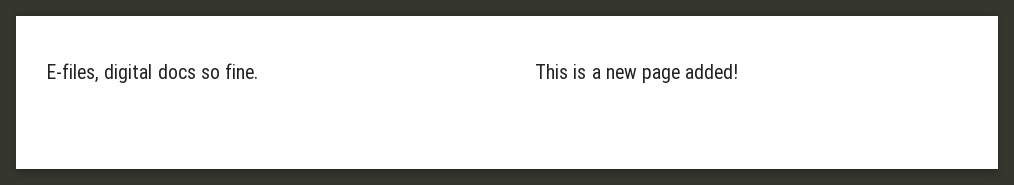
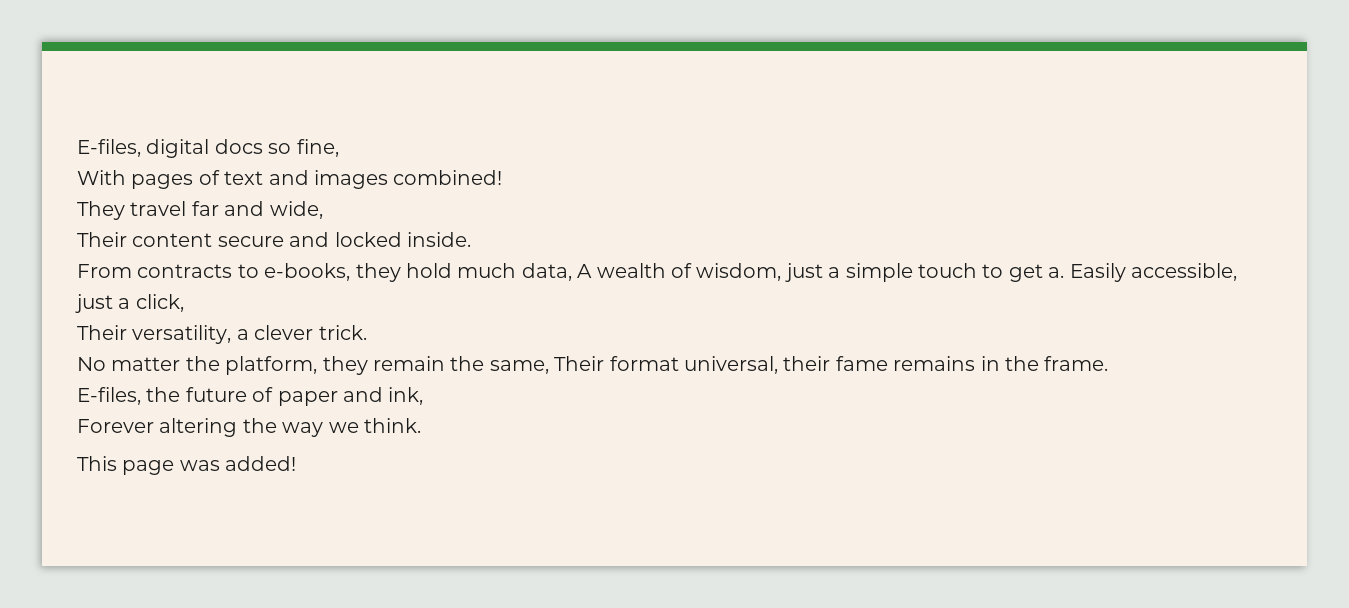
[225,63,259,79] [535,64,681,83] fine. // This is a new page -> [296,139,339,157] [77,170,503,189] [77,201,323,220] [77,232,471,247] [77,263,1237,282] [75,294,184,313] [77,325,367,344] [77,356,1109,375] [77,387,424,406] [77,418,421,437] [77,456,220,475] fine, // With pages of text and images combined! // They travel far and wide, // Their content secure and locked inside. // From contracts to e-books, they hold much data, A wealth of wisdom, just a simple touch to get a. Easily accessible, just a click, // Their versatility, a clever trick. // No matter the platform, they remain the same, Their format universal, their fame remains in the frame. // E-files, the future of paper and ink, // Forever altering the way we think. // This page was

